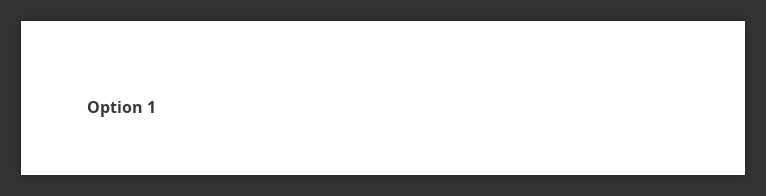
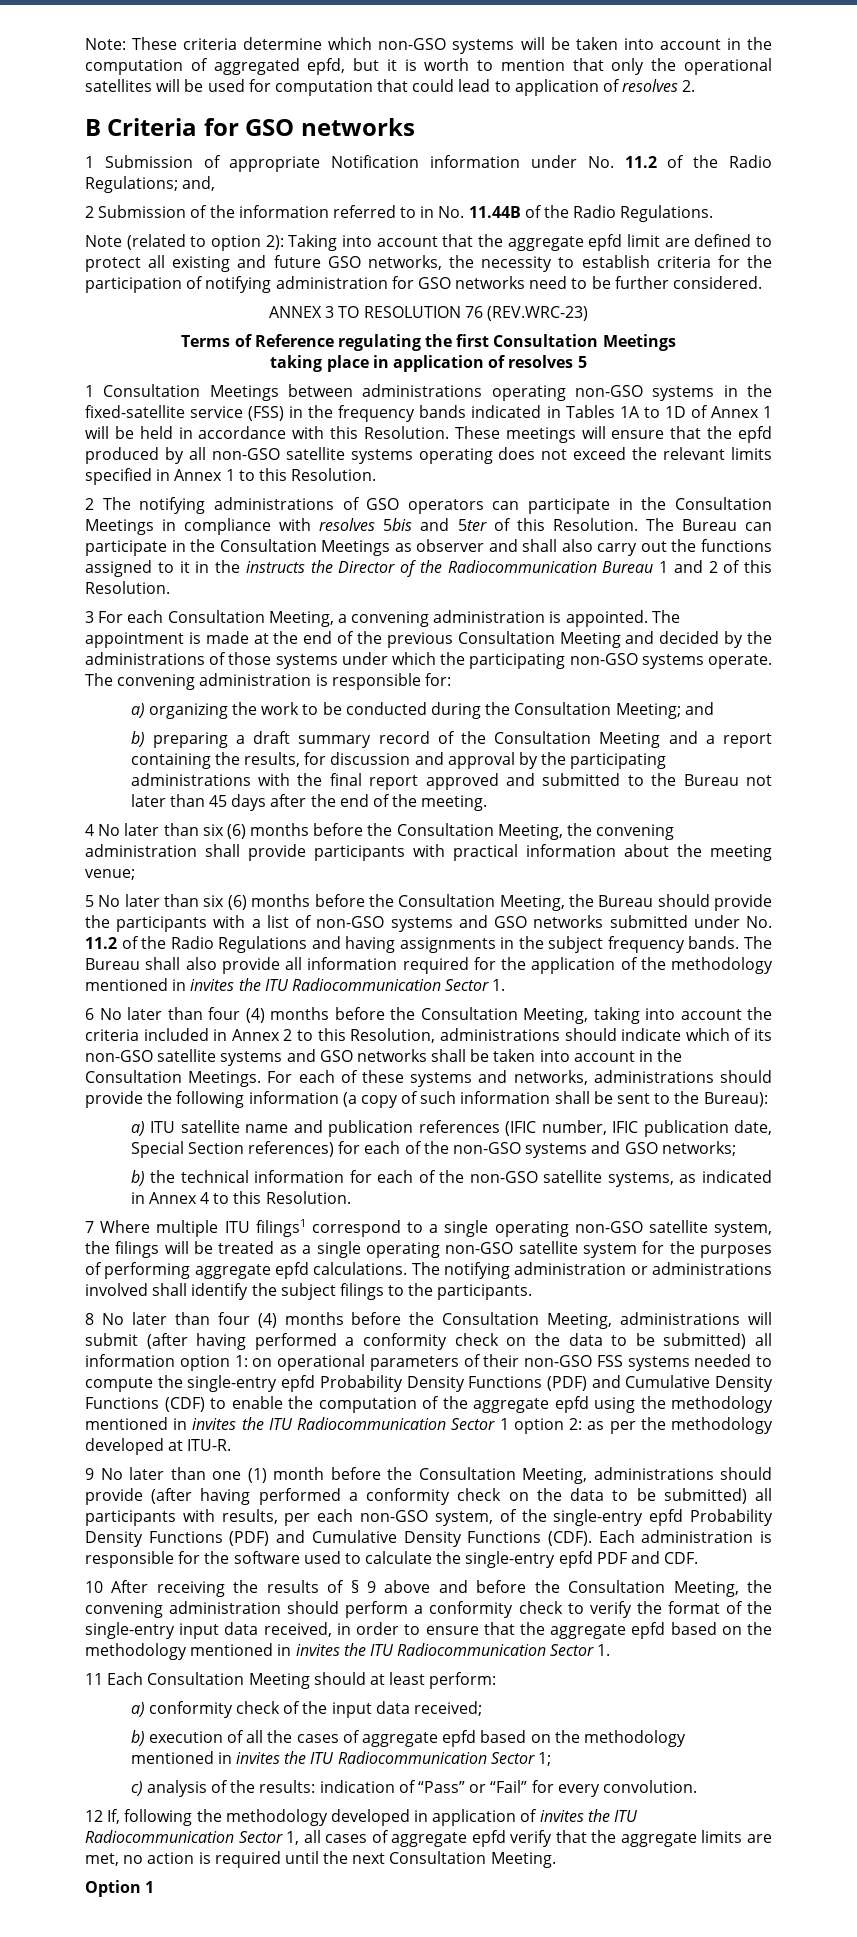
(87, 109) none -> [85,37,773,54] [85,58,772,75] [85,79,696,96] [85,118,415,136] [85,155,772,172] [85,176,216,193] [85,205,714,222] [85,234,772,251] [85,255,772,272] [85,276,763,293] [269,306,588,321] [181,334,676,351] [270,355,587,372] [85,384,773,401] [85,405,773,422] [85,426,772,443] [85,447,772,464] [85,468,377,485] [85,497,772,514] [85,518,773,535] [85,539,773,556] [85,560,772,577] [85,581,170,594] [85,610,680,627] [85,631,772,648] [85,652,772,669] [85,673,451,690] [130,702,714,719] [130,731,772,748] [130,752,667,769] [130,773,773,790] [130,794,488,811] [85,823,675,840] [85,844,772,861] [85,869,135,880] [85,894,772,911] [85,915,773,932] [85,936,773,953] [85,957,773,974] [85,978,506,991] [85,1007,772,1024] [85,1028,773,1043] [85,1049,683,1066] [85,1070,772,1087] [85,1091,768,1108] [130,1120,773,1137] [130,1141,736,1158] [130,1170,773,1187] [130,1191,351,1204] [85,1219,772,1237] [85,1241,772,1258] [85,1262,772,1279] [85,1283,533,1300] [85,1312,772,1329] [85,1333,773,1350] [85,1354,772,1371] [85,1375,773,1392] [85,1396,773,1413] [85,1417,774,1434] [85,1438,232,1455] [85,1467,772,1484] [85,1488,773,1505] [85,1509,773,1526] [85,1530,772,1547] [85,1551,699,1568] [85,1580,773,1597] [85,1601,772,1618] [85,1622,772,1639] [85,1643,611,1660] [85,1672,497,1689] [130,1701,482,1718] [130,1730,686,1747] [130,1751,551,1766] [130,1780,697,1797] [85,1809,638,1826] [85,1830,773,1847] [85,1851,556,1868] Note: These criteria determine which non-GSO systems will be taken into account in the computation of aggregated epfd, but it is worth to mention that only the operational satellites will be used for computation that could lead to application of resolves 2. // B Criteria for GSO networks // 1 Submission of appropriate Notification information under No. 11.2 of the Radio Regulations; and, // 2 Submission of the information referred to in No. 11.44B of the Radio Regulations. // Note (related to option 2): Taking into account that the aggregate epfd limit are defined to protect all existing and future GSO networks, the necessity to establish criteria for the participation of notifying administration for GSO networks need to be further considered. // ANNEX 3 TO RESOLUTION 76 (REV.WRC-23) // Terms of Reference regulating the first Consultation Meetings // taking place in application of resolves 5 // 1 Consultation Meetings between administrations operating non-GSO systems in the fixed-satellite service (FSS) in the frequency bands indicated in Tables 1A to 1D of Annex 1 will be held in accordance with this Resolution. These meetings will ensure that the epfd produced by all non-GSO satellite systems operating does not exceed the relevant limits specified in Annex 1 to this Resolution. // 2 The notifying administrations of GSO operators can participate in the Consultation Meetings in compliance with resolves 5bis and 5ter of this Resolution. The Bureau can participate in the Consultation Meetings as observer and shall also carry out the functions assigned to it in the instructs the Director of the Radiocommunication Bureau 1 and 2 of this Resolution. // 3 For each Consultation Meeting, a convening administration is appointed. The appointment is made at the end of the previous Consultation Meeting and decided by the administrations of those systems under which the participating non-GSO systems operate. The convening administration is responsible for: // a) organizing the work to be conducted during the Consultation Meeting; and // b) preparing a draft summary record of the Consultation Meeting and a report containing the results, for discussion and approval by the participating administrations with the final report approved and submitted to the Bureau not later than 45 days after the end of the meeting. // 4 No later than six (6) months before the Consultation Meeting, the convening administration shall provide participants with practical information about the meeting venue; // 5 No later than six (6) months before the Consultation Meeting, the Bureau should provide the participants with a list of non-GSO systems and GSO networks submitted under No. 11.2 of the Radio Regulations and having assignments in the subject frequency bands. The Bureau shall also provide all information required for the application of the methodology mentioned in invites the ITU Radiocommunication Sector 1. // 6 No later than four (4) months before the Consultation Meeting, taking into account the criteria included in Annex 2 to this Resolution, administrations should indicate which of its non-GSO satellite systems and GSO networks shall be taken into account in the Consultation Meetings. For each of these systems and networks, administrations should provide the following information (a copy of such information shall be sent to the Bureau): // a) ITU satellite name and publication references (IFIC number, IFIC publication date, Special Section references) for each of the non-GSO systems and GSO networks; // b) the technical information for each of the non-GSO satellite systems, as indicated in Annex 4 to this Resolution. // 7 Where multiple ITU filings1 correspond to a single operating non-GSO satellite system, the filings will be treated as a single operating non-GSO satellite system for the purposes of performing aggregate epfd calculations. The notifying administration or administrations involved shall identify the subject filings to the participants. // 8 No later than four (4) months before the Consultation Meeting, administrations will submit (after having performed a conformity check on the data to be submitted) all information option 1: on operational parameters of their non-GSO FSS systems needed to compute the single-entry epfd Probability Density Functions (PDF) and Cumulative Density Functions (CDF) to enable the computation of the aggregate epfd using the methodology mentioned in invites the ITU Radiocommunication Sector 1 option 2: as per the methodology developed at ITU-R. // 9 No later than one (1) month before the Consultation Meeting, administrations should provide (after having performed a conformity check on the data to be submitted) all participants with results, per each non-GSO system, of the single-entry epfd Probability Density Functions (PDF) and Cumulative Density Functions (CDF). Each administration is responsible for the software used to calculate the single-entry epfd PDF and CDF. // 10 After receiving the results of § 9 above and before the Consultation Meeting, the convening administration should perform a conformity check to verify the format of the single-entry input data received, in order to ensure that the aggregate epfd based on the methodology mentioned in invites the ITU Radiocommunication Sector 1. // 11 Each Consultation Meeting should at least perform: // a) conformity check of the input data received; // b) execution of all the cases of aggregate epfd based on the methodology mentioned in invites the ITU Radiocommunication Sector 1; // c) analysis of the results: indication of “Pass” or “Fail” for every convolution. // 12 If, following the methodology developed in application of invites the ITU Radiocommunication Sector 1, all cases of aggregate epfd verify that the aggregate limits are met, no action is required until the next Consultation Meeting. //

